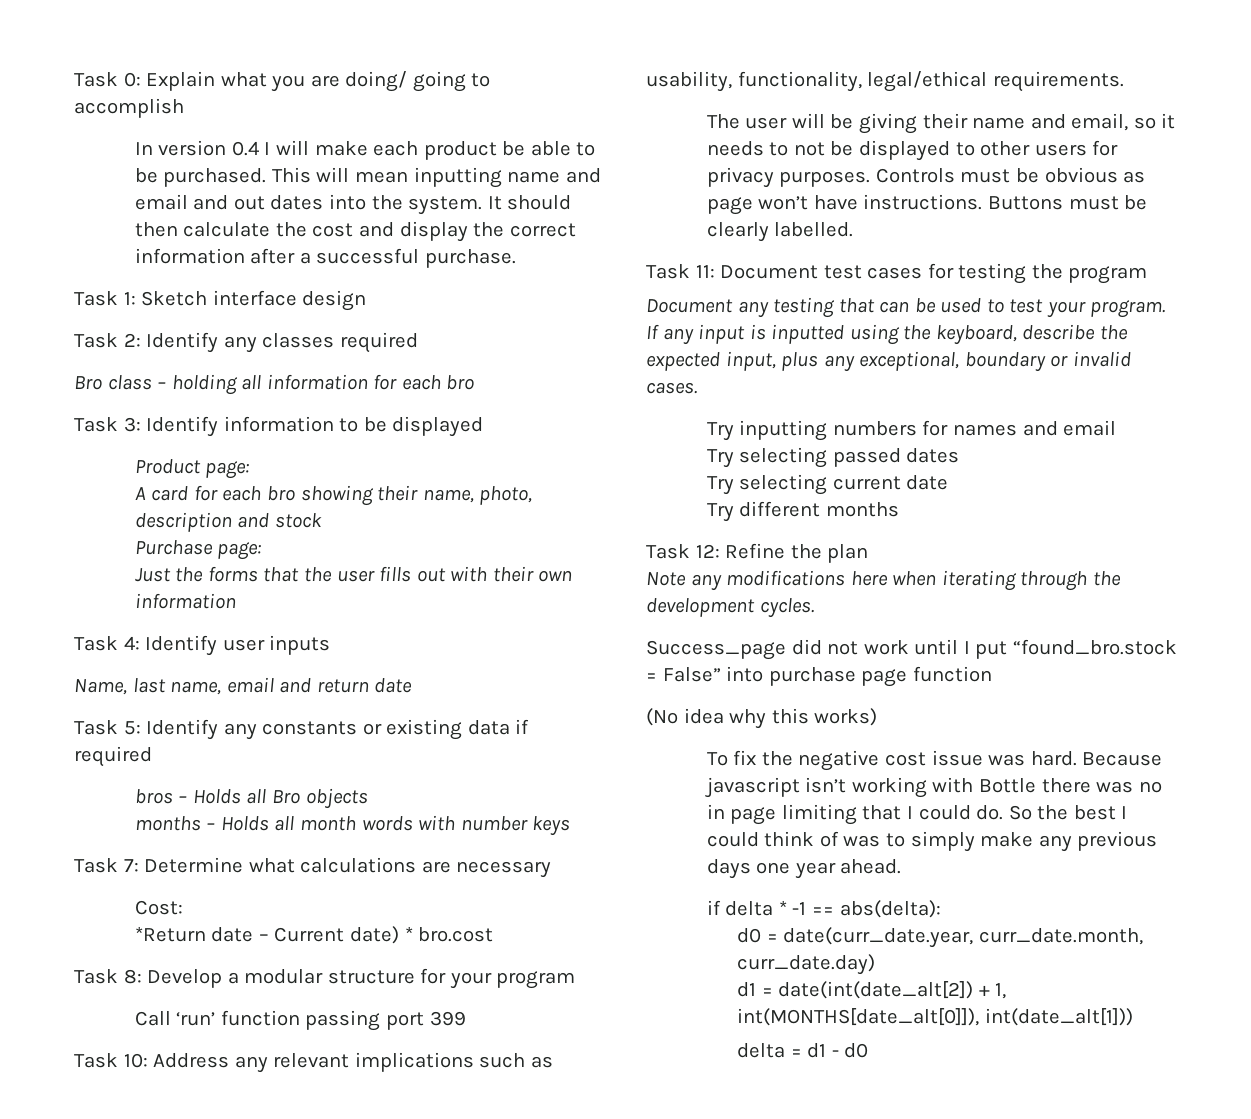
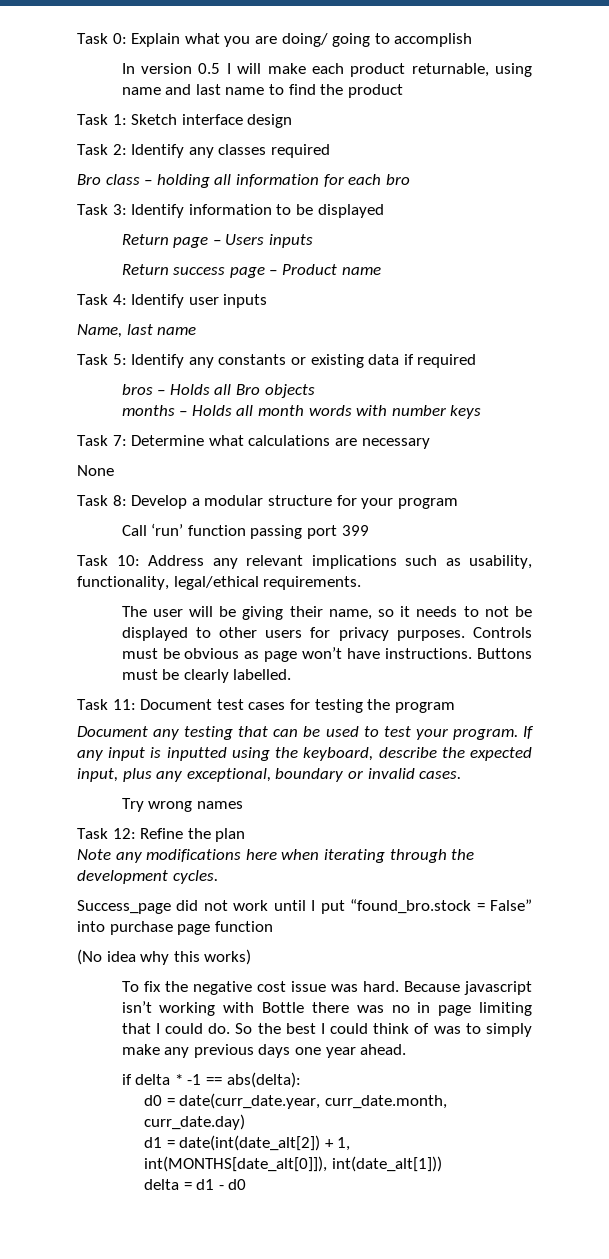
[231,141,259,156] 0.4 -> [198,63,221,74] 0.5
[502,141,596,156] [134,167,601,188] [134,194,572,215] [134,221,576,242] [134,248,516,268] be able to be purchased. This will mean inputting name and email and out dates into the system. It should then calculate the cost and display the correct information after a successful purchase. -> [411,63,532,77] [121,84,403,98] returnable, using name and last name to find the product
[134,459,250,479] [134,485,533,506] [134,512,322,532] [134,540,262,560] [134,566,573,582] [134,593,236,609] Product page: // A card for each bro showing their name, photo, description and stock // Purchase page: // Just the forms that the user fills out with their own information -> [121,234,313,248] [121,264,381,278] Return page – Users inputs // Return success page – Product name
[170,677,413,695] name, email and return date -> [157,327,197,335] name
[134,900,183,915] [134,926,494,944] // Cost: // *Return date – Current date) * bro.cost -> [77,465,114,476] // None
[972,113,1129,131] name and email, -> [328,609,372,620] name,
[739,420,1117,441] [706,447,960,468] [706,474,949,495] [706,501,899,522] inputting numbers for names and email // Try selecting passed dates // Try selecting current date // Try different months -> [148,801,243,812] wrong names

